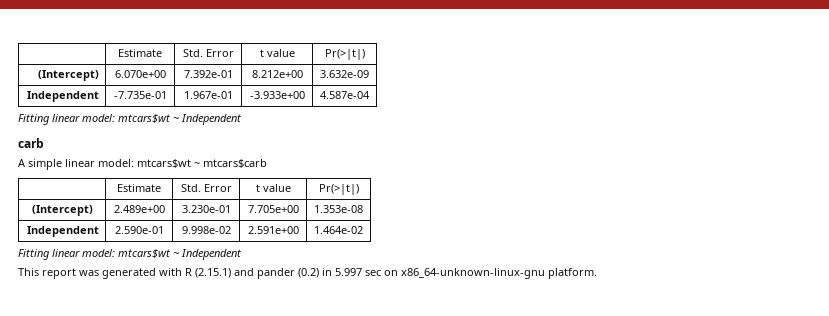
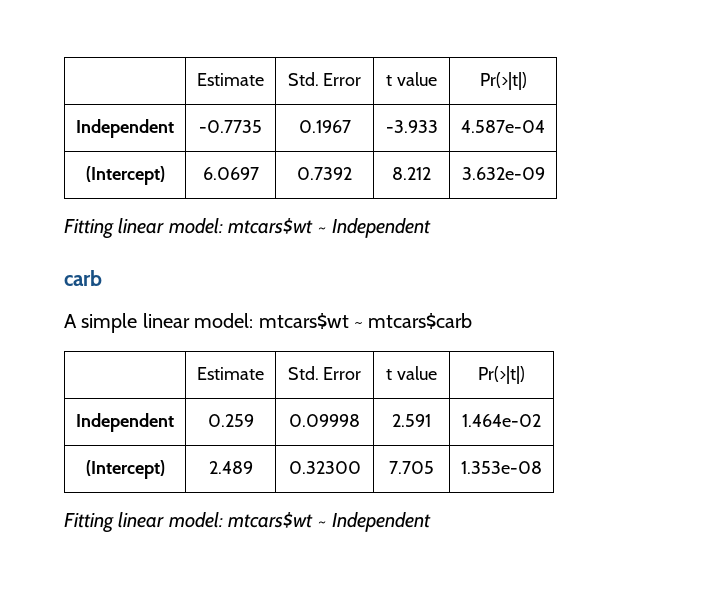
[117,49,162,57] [182,49,234,57] [259,49,295,57] [324,49,365,60] [37,70,99,81] [114,70,166,78] [183,70,233,78] [251,70,303,78] [320,70,369,78] [26,91,99,102] [113,91,167,99] [183,91,233,99] [249,91,305,99] [320,91,370,99] | Estimate | Std. Error | t value | Pr(>|t|) // (Intercept) | 6.070e+00 | 7.392e-01 | 8.212e+00 | 3.632e-09 // Independent | -7.735e-01 | 1.967e-01 | -3.933e+00 | 4.587e-04 -> [197,73,264,86] [287,72,362,86] [386,72,437,86] [479,72,527,90] [76,119,174,138] [199,120,262,133] [298,120,351,133] [385,120,438,133] [461,120,545,133] [85,166,165,185] [202,167,259,180] [297,167,352,180] [392,167,431,180] [461,167,545,180] | Estimate | Std. Error | t value | Pr(>|t|) // Independent | -0.7735 | 0.1967 | -3.933 | 4.587e-04 // (Intercept) | 6.0697 | 0.7392 | 8.212 | 3.632e-09
[31,205,93,216] [113,205,165,213] [181,205,231,213] [247,205,299,213] [314,205,363,213] [26,226,99,237] [114,226,164,234] [181,226,231,234] [247,226,299,234] [314,226,363,234] [18,249,241,260] [18,268,597,279] (Intercept) | 2.489e+00 | 3.230e-01 | 7.705e+00 | 1.353e-08 // Independent | 2.590e-01 | 9.998e-02 | 2.591e+00 | 1.464e-02 // Fitting linear model: mtcars$wt ~ Independent // This report was generated with R (2.15.1) and pander (0.2) in 5.997 sec on x86_64-unknown-linux-gnu platform. -> [76,413,174,432] [207,414,254,427] [289,414,360,427] [392,414,431,427] [462,414,541,427] [85,460,165,479] [208,461,253,474] [288,461,361,474] [389,461,434,474] [461,461,542,474] [64,512,431,533] Independent | 0.259 | 0.09998 | 2.591 | 1.464e-02 // (Intercept) | 2.489 | 0.32300 | 7.705 | 1.353e-08 // Fitting linear model: mtcars$wt ~ Independent

